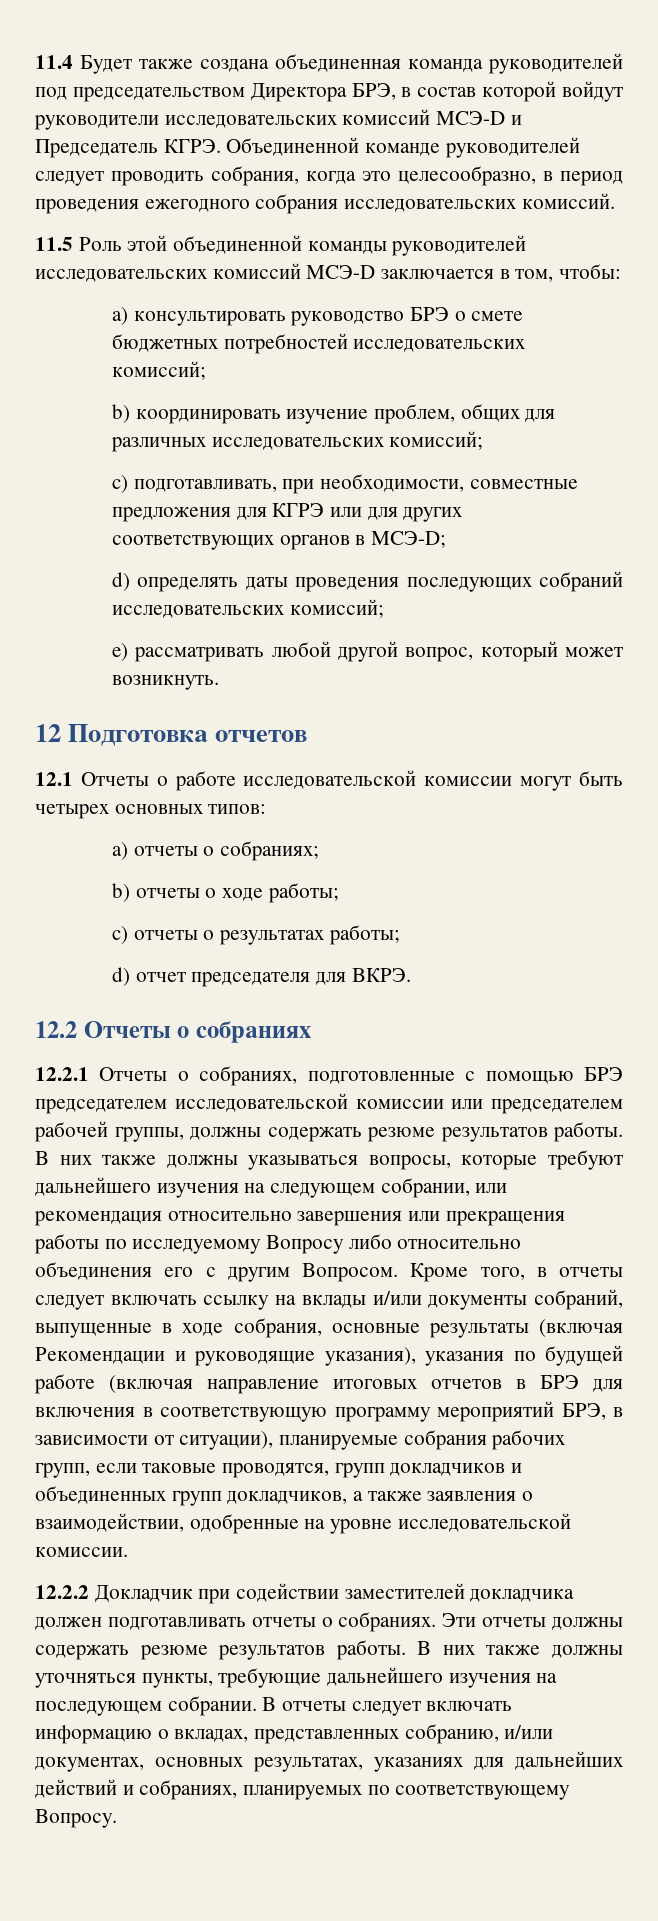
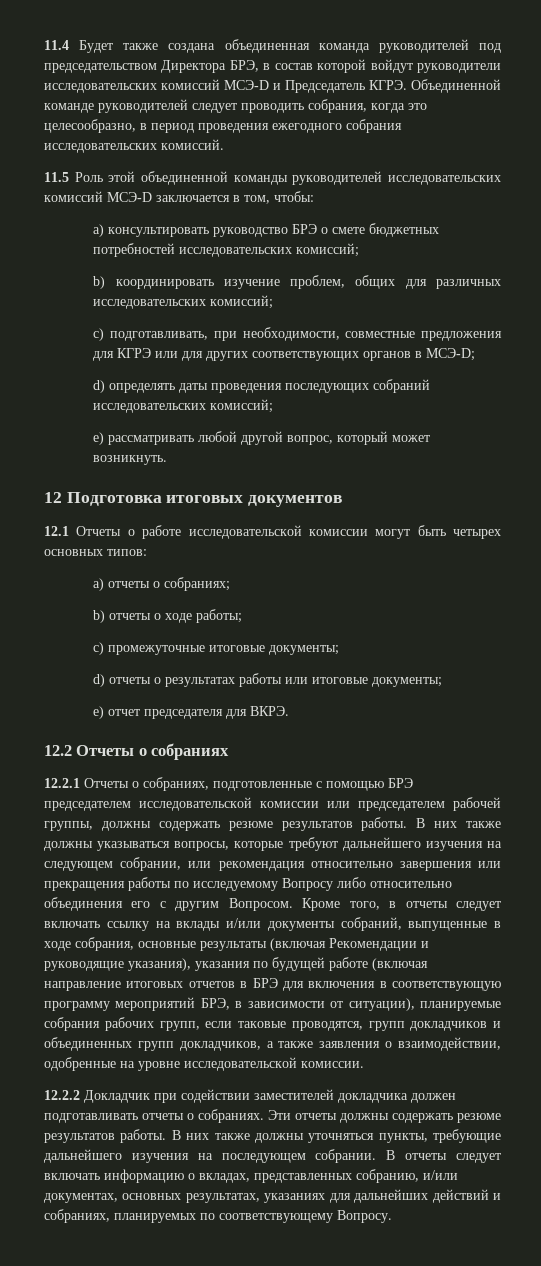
[215,730,308,742] отчетов -> [166,495,343,507] итоговых документов
[133,925,400,945] [111,967,130,986] отчеты о результатах работы; // d) -> [108,645,340,655] [93,673,443,687] [93,706,105,719] промежуточные итоговые документы; // d) отчеты о результатах работы или итоговые документы; // e)

